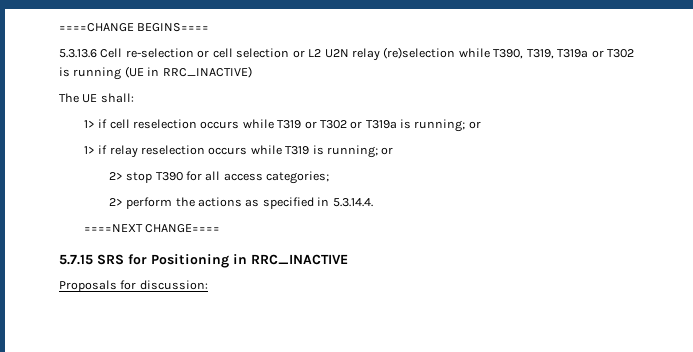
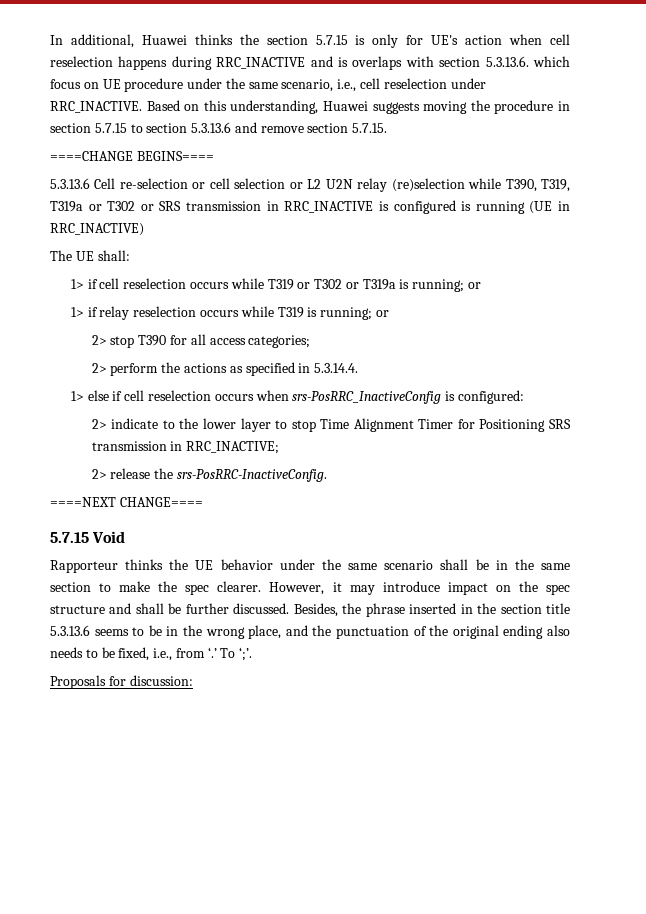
(59, 27) none -> [50,34,570,48] [50,56,570,70] [50,78,486,92] [50,100,571,114] [50,122,388,133] In additional, Huawei thinks the section 5.7.15 is only for UE's action when cell reselection happens during RRC_INACTIVE and is overlaps with section 5.3.13.6. which focus on UE procedure under the same scenario, i.e., cell reselection under RRC_INACTIVE. Based on this understanding, Huawei suggests moving the procedure in section 5.7.15 to section 5.3.13.6 and remove section 5.7.15. //
(634, 53) none -> [140,200,456,214] or SRS transmission in RRC_INACTIVE is configured
[83,224,221,233] [59,254,348,268] ====NEXT CHANGE==== // 5.7.15 SRS for Positioning in RRC_INACTIVE -> [70,390,524,404] [91,418,572,432] [91,441,280,454] [91,468,328,482] [50,497,203,507] [50,531,126,543] [50,559,570,573] [50,581,571,595] [50,603,570,617] [50,625,571,639] [50,647,253,661] 1> else if cell reselection occurs when srs-PosRRC_InactiveConfig is configured: // 2> indicate to the lower layer to stop Time Alignment Timer for Positioning SRS transmission in RRC_INACTIVE; // 2> release the srs-PosRRC-InactiveConfig. // ====NEXT CHANGE==== // 5.7.15 Void // Rapporteur thinks the UE behavior under the same scenario shall be in the same section to make the spec clearer. However, it may introduce impact on the spec structure and shall be further discussed. Besides, the phrase inserted in the section title 5.3.13.6 seems to be in the wrong place, and the punctuation of the original ending also needs to be fixed, i.e., from ‘.’ To ‘;’.

